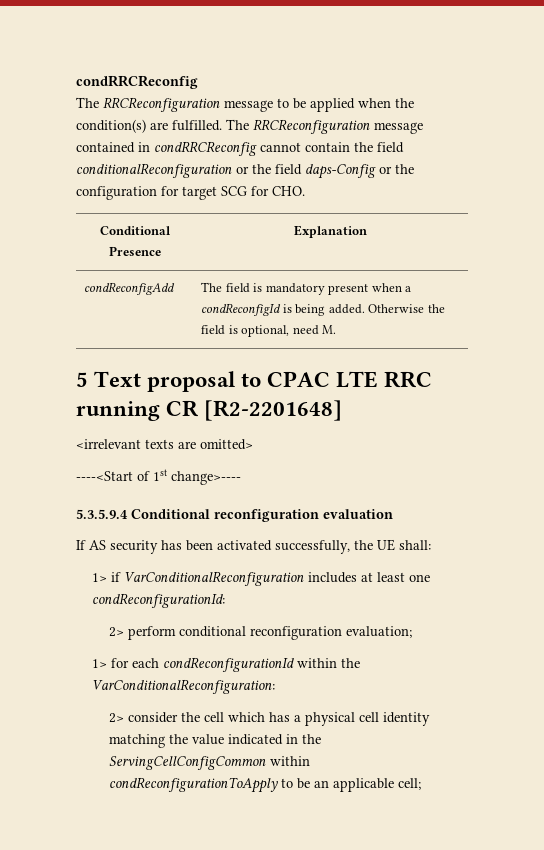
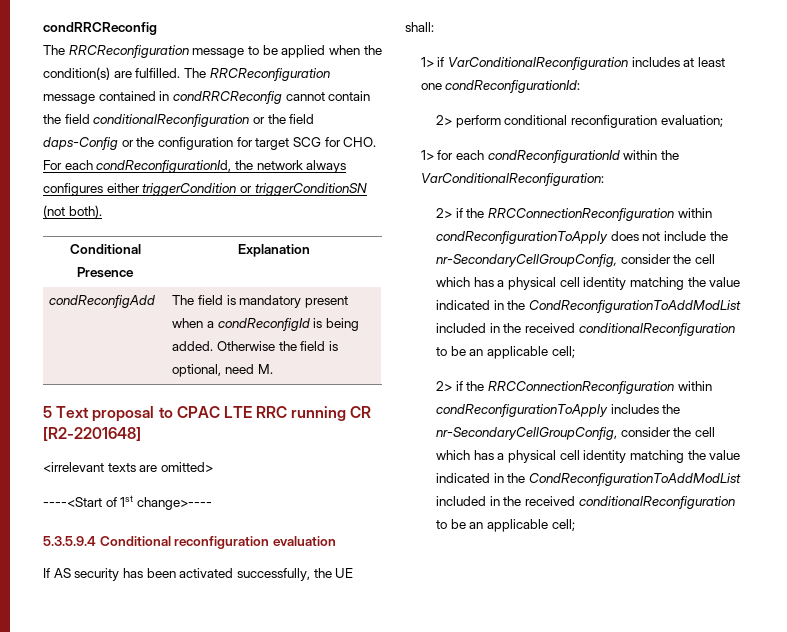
(305, 191) none -> [43,160,347,173] [43,183,367,196] [43,205,102,218] For each condReconfigurationId, the network always configures either triggerCondition or triggerConditionSN (not both).
(124, 718) none -> [455,208,712,221] [436,231,728,244] [436,254,618,267] if the RRCConnectionReconfiguration within condReconfigurationToApply does not include the nr-SecondaryCellGroupConfig,
[108,756,310,770] [108,777,421,793] ServingCellConfigCommon within condReconfigurationToApply to be an applicable cell; -> [529,300,742,313] [436,323,735,336] [436,346,575,359] [436,381,712,394] [436,404,681,417] [436,427,716,440] [436,450,741,463] [436,473,742,486] [436,496,735,509] [436,519,575,532] CondReconfigurationToAddModList included in the received conditionalReconfiguration to be an applicable cell; // 2> if the RRCConnectionReconfiguration within condReconfigurationToApply includes the nr-SecondaryCellGroupConfig, consider the cell which has a physical cell identity matching the value indicated in the CondReconfigurationToAddModList included in the received conditionalReconfiguration to be an applicable cell;

